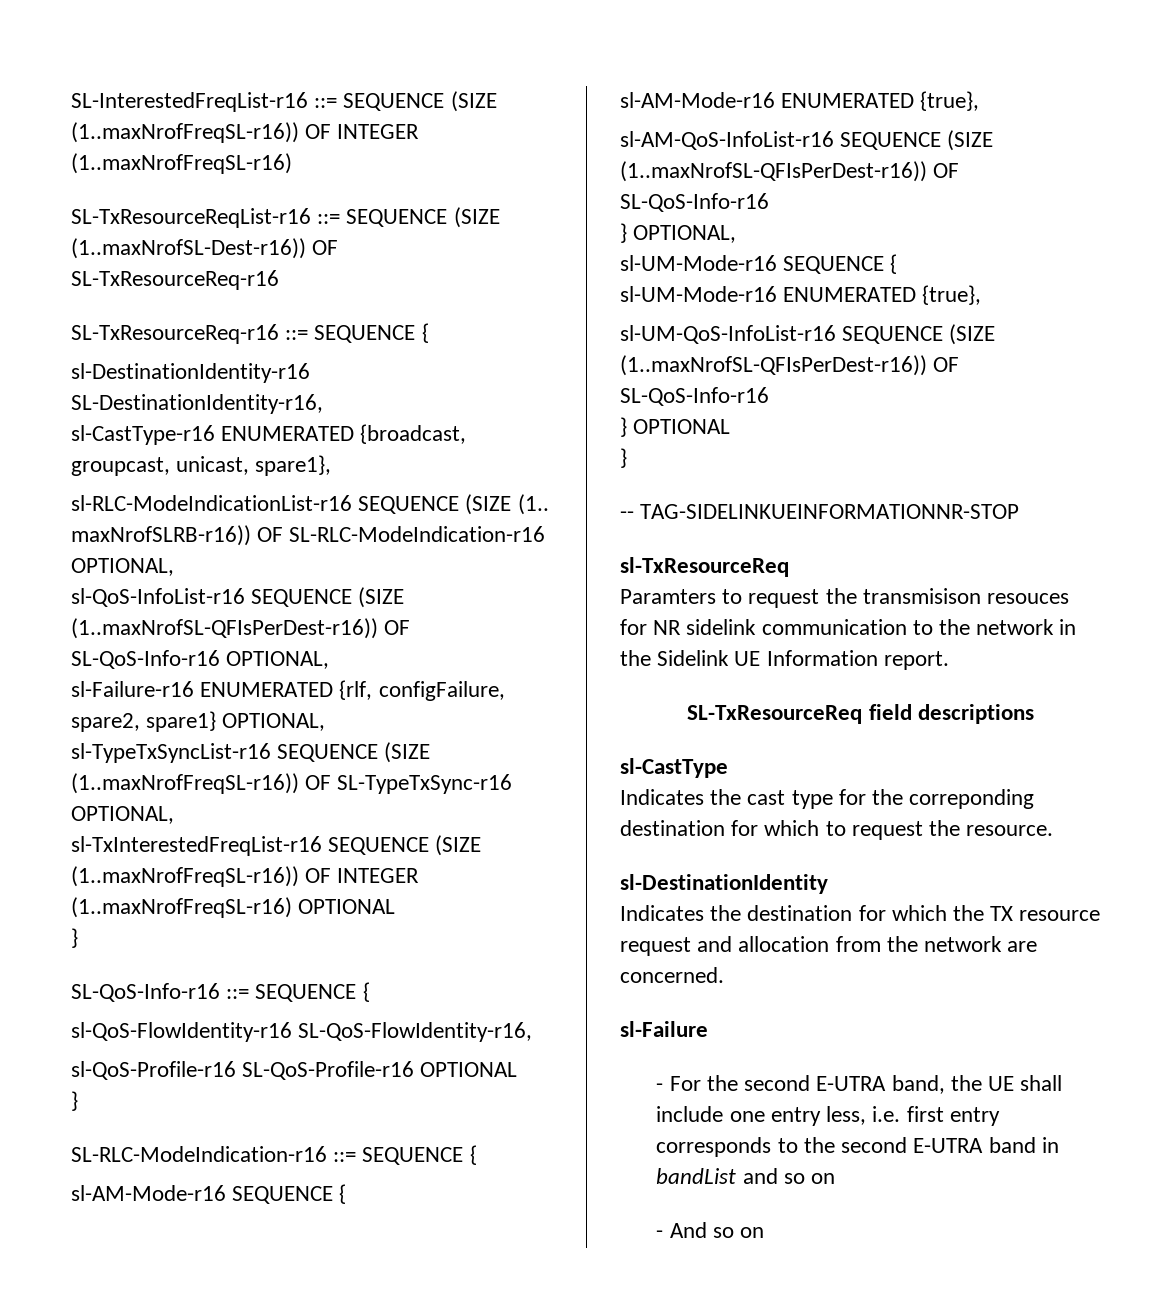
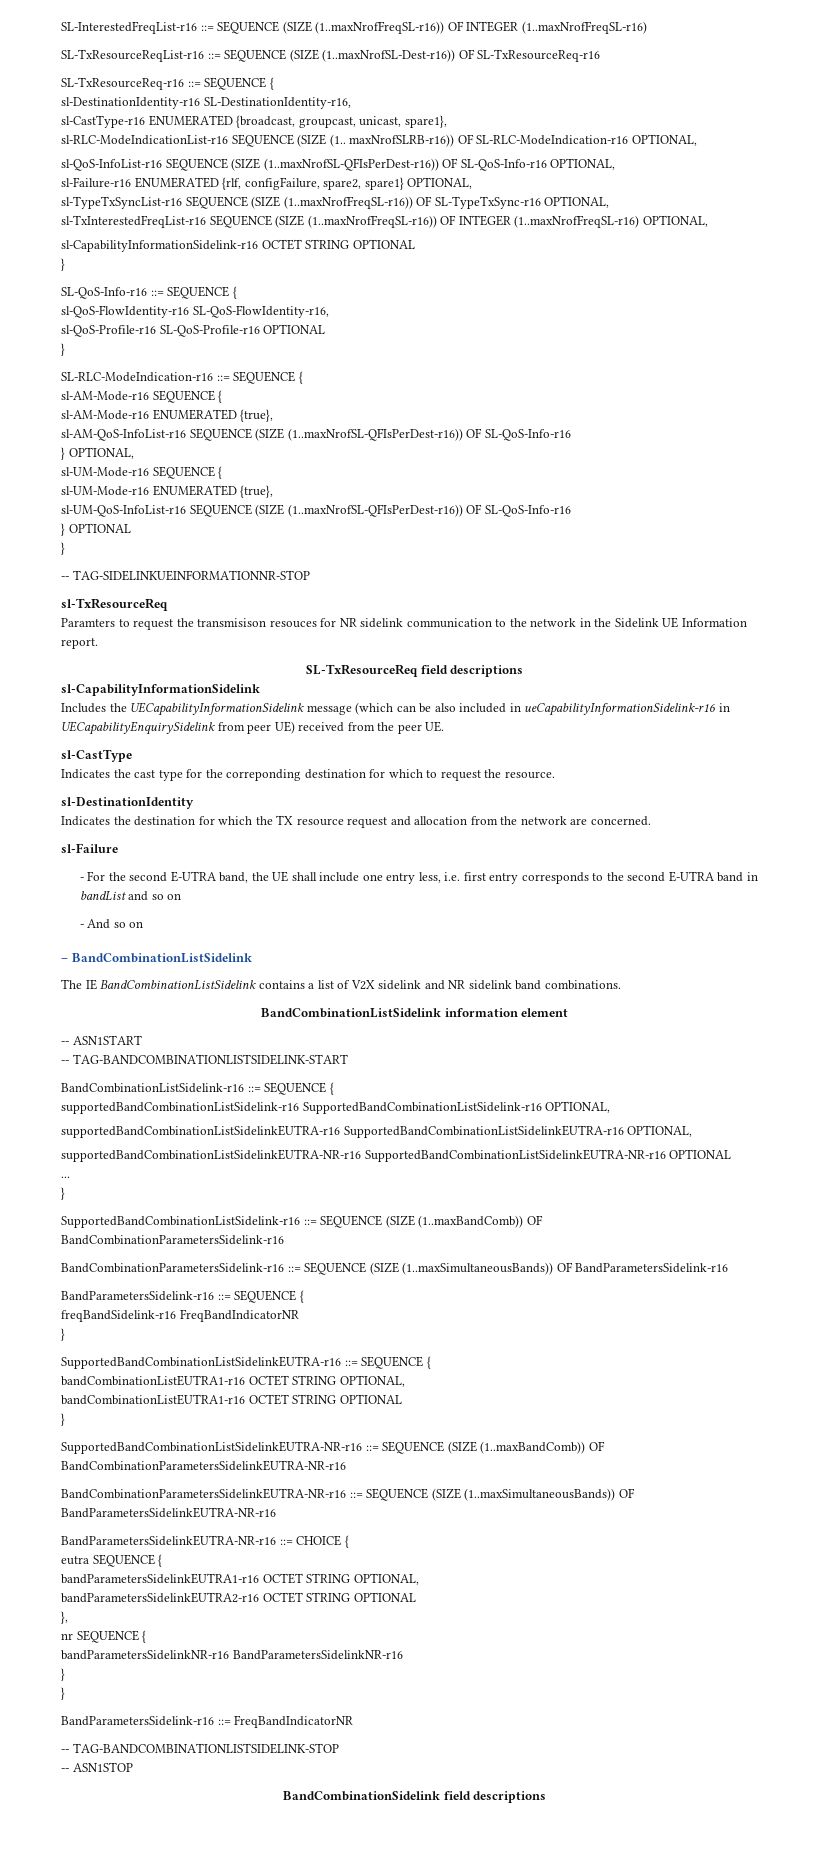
(292, 907) none -> [642,215,708,227] [61,239,350,252] OPTIONAL, // sl-CapabilityInformationSidelink-r16 OCTET STRING
(1034, 714) none -> [61,684,260,696] [61,702,730,716] [61,721,445,735] // sl-CapabilityInformationSidelink // Includes the UECapabilityInformationSidelink message (which can be also included in ueCapabilityInformationSidelink-r16 in UECapabilityEnquirySidelink from peer UE) received from the peer UE.
(765, 1232) none -> [61,953,252,963] [61,979,621,990] [260,1008,569,1018] [61,1035,142,1045] [61,1054,348,1065] [61,1082,334,1095] [61,1101,611,1114] [61,1125,693,1138] [61,1149,732,1162] [61,1176,70,1178] [61,1187,65,1200] [61,1215,543,1228] [61,1235,284,1245] [61,1262,729,1275] [61,1290,304,1303] [61,1309,299,1322] [61,1328,65,1341] [61,1356,431,1369] [61,1375,405,1387] [61,1394,402,1405] [61,1413,65,1426] [61,1441,605,1454] [61,1460,346,1471] [61,1488,635,1501] [61,1507,276,1518] [61,1535,349,1548] [61,1554,163,1567] [61,1573,419,1585] [61,1592,416,1603] [61,1611,68,1624] [61,1630,147,1643] [61,1650,403,1660] [61,1668,65,1681] [61,1687,65,1700] [61,1715,354,1728] [61,1743,339,1754] [61,1762,133,1772] [282,1791,547,1803] // – BandCombinationListSidelink // The IE BandCombinationListSidelink contains a list of V2X sidelink and NR sidelink band combinations. // BandCombinationListSidelink information element // -- ASN1START // -- TAG-BANDCOMBINATIONLISTSIDELINK-START // BandCombinationListSidelink-r16 ::= SEQUENCE { // supportedBandCombinationListSidelink-r16 SupportedBandCombinationListSidelink-r16 OPTIONAL, // supportedBandCombinationListSidelinkEUTRA-r16 SupportedBandCombinationListSidelinkEUTRA-r16 OPTIONAL, // supportedBandCombinationListSidelinkEUTRA-NR-r16 SupportedBandCombinationListSidelinkEUTRA-NR-r16 OPTIONAL // ... // } // SupportedBandCombinationListSidelink-r16 ::= SEQUENCE (SIZE (1..maxBandComb)) OF BandCombinationParametersSidelink-r16 // BandCombinationParametersSidelink-r16 ::= SEQUENCE (SIZE (1..maxSimultaneousBands)) OF BandParametersSidelink-r16 // BandParametersSidelink-r16 ::= SEQUENCE { // freqBandSidelink-r16 FreqBandIndicatorNR // } // SupportedBandCombinationListSidelinkEUTRA-r16 ::= SEQUENCE { // bandCombinationListEUTRA1-r16 OCTET STRING OPTIONAL, // bandCombinationListEUTRA1-r16 OCTET STRING OPTIONAL // } // SupportedBandCombinationListSidelinkEUTRA-NR-r16 ::= SEQUENCE (SIZE (1..maxBandComb)) OF BandCombinationParametersSidelinkEUTRA-NR-r16 // BandCombinationParametersSidelinkEUTRA-NR-r16 ::= SEQUENCE (SIZE (1..maxSimultaneousBands)) OF BandParametersSidelinkEUTRA-NR-r16 // BandParametersSidelinkEUTRA-NR-r16 ::= CHOICE { // eutra SEQUENCE { // bandParametersSidelinkEUTRA1-r16 OCTET STRING OPTIONAL, // bandParametersSidelinkEUTRA2-r16 OCTET STRING OPTIONAL // }, // nr SEQUENCE { // bandParametersSidelinkNR-r16 BandParametersSidelinkNR-r16 // } // } // BandParametersSidelink-r16 ::= FreqBandIndicatorNR // -- TAG-BANDCOMBINATIONLISTSIDELINK-STOP // -- ASN1STOP // BandCombinationSidelink field descriptions

